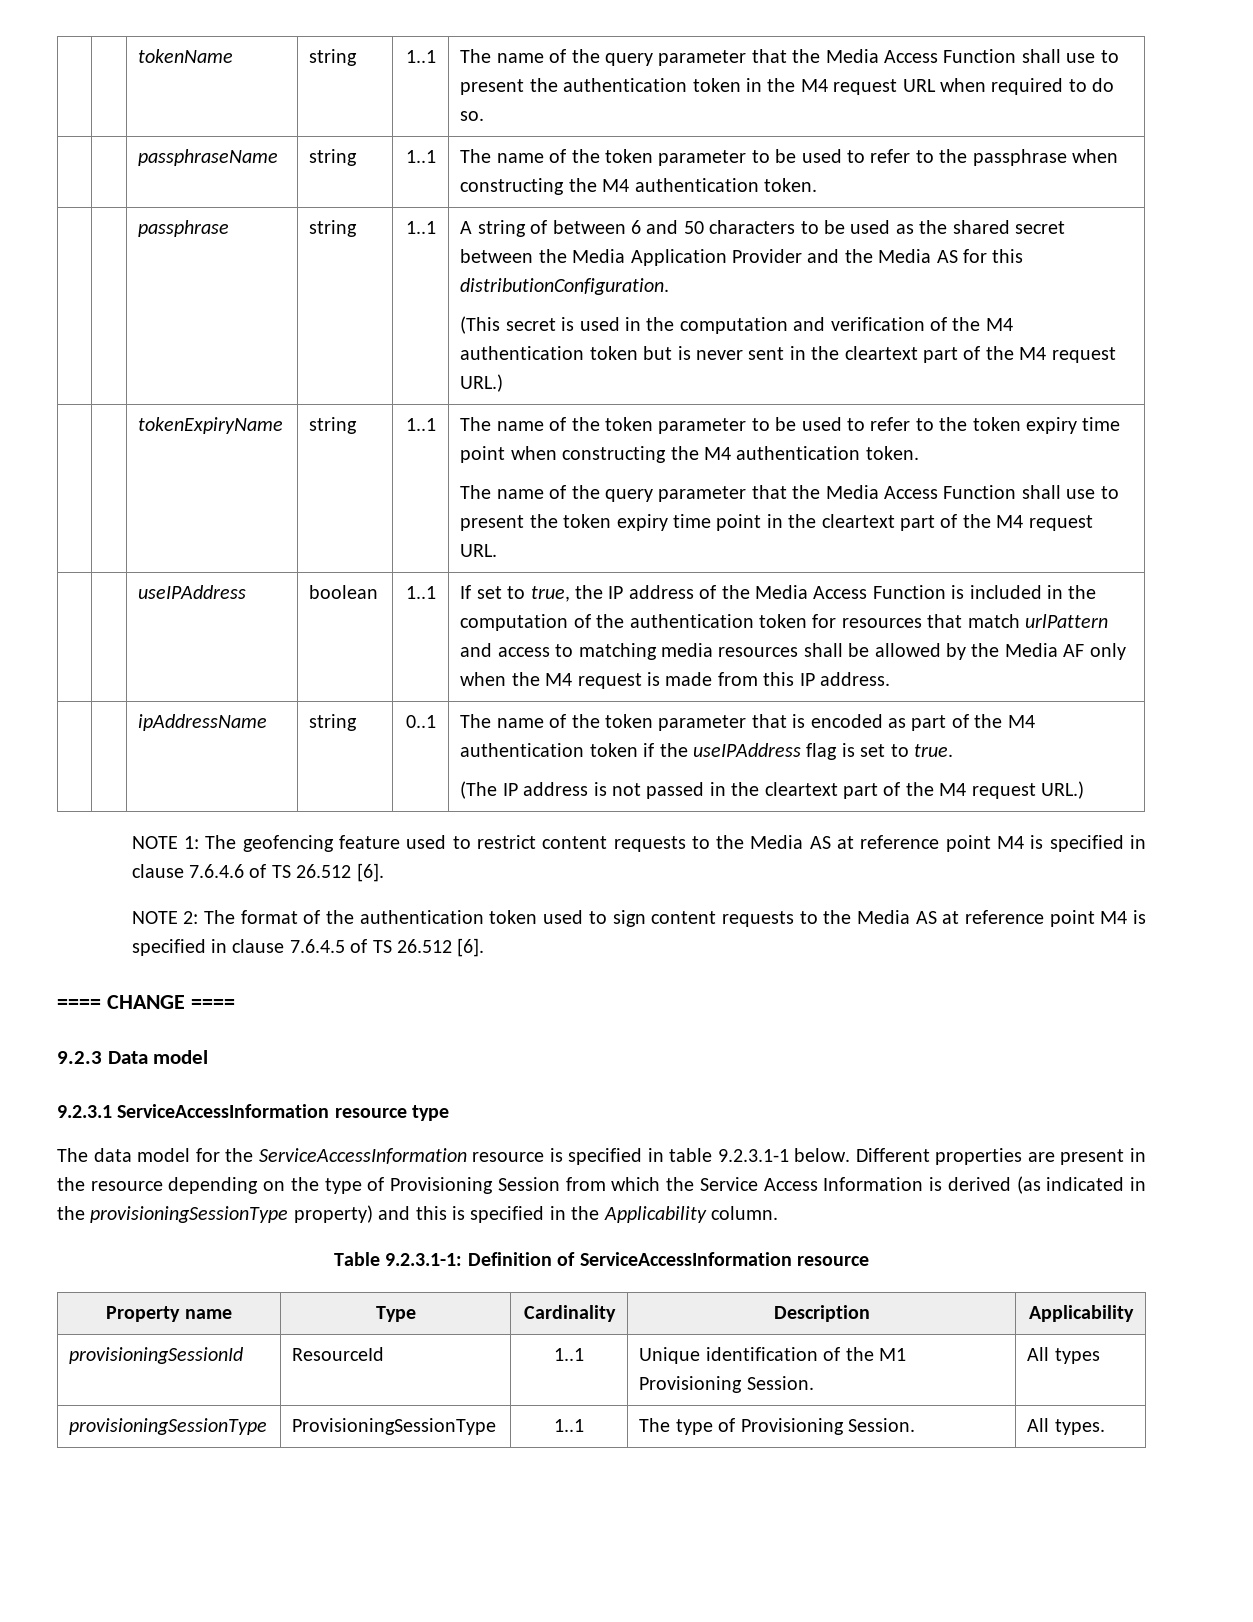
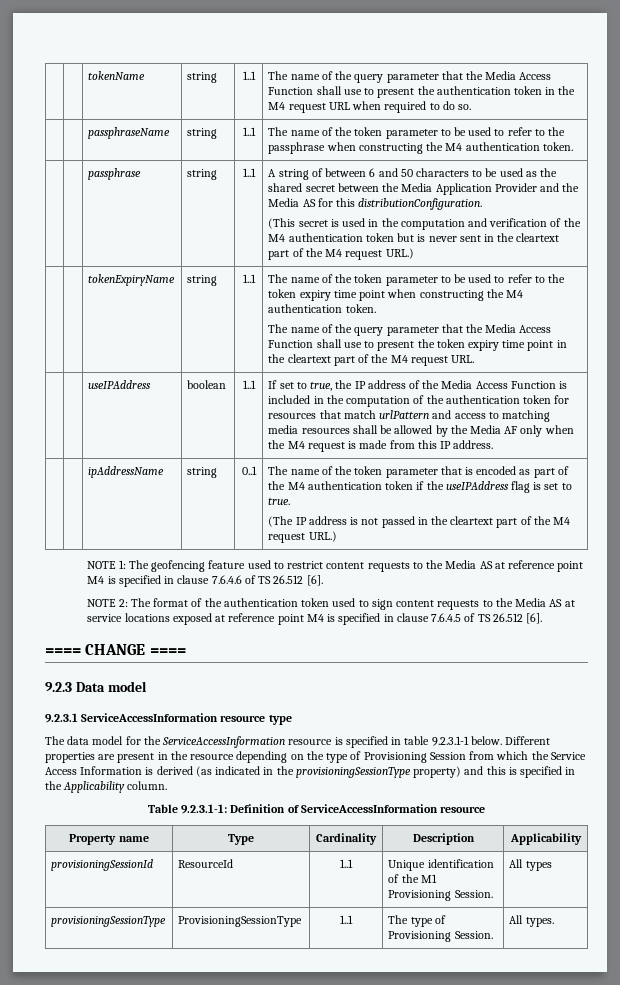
(960, 917) none -> [87,613,226,625] service locations exposed at

